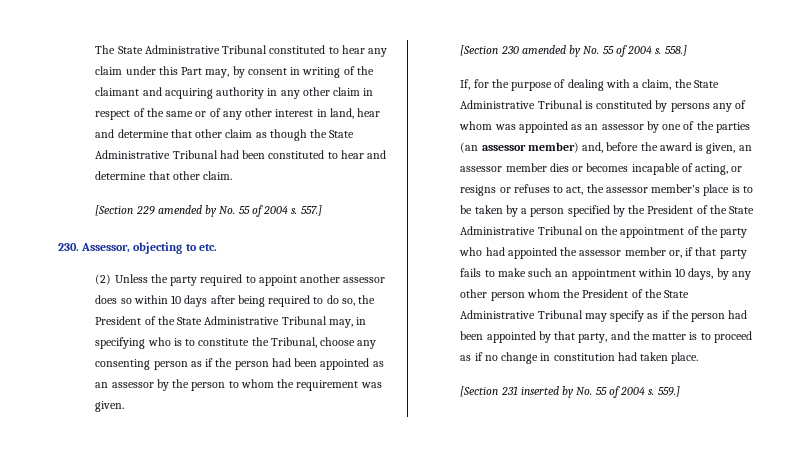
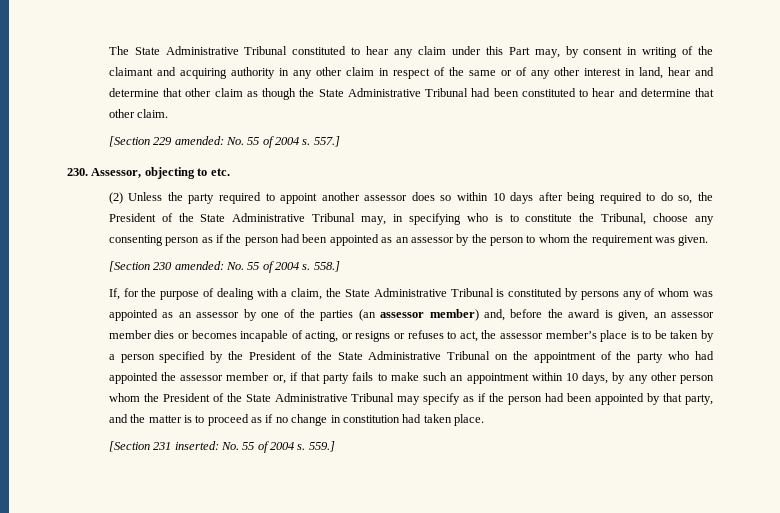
[157,205,218,217] amended by -> [174,136,224,145] amended:
[521,45,582,57] amended by -> [174,261,224,270] amended:
[520,386,575,398] inserted by -> [174,441,219,450] inserted:

